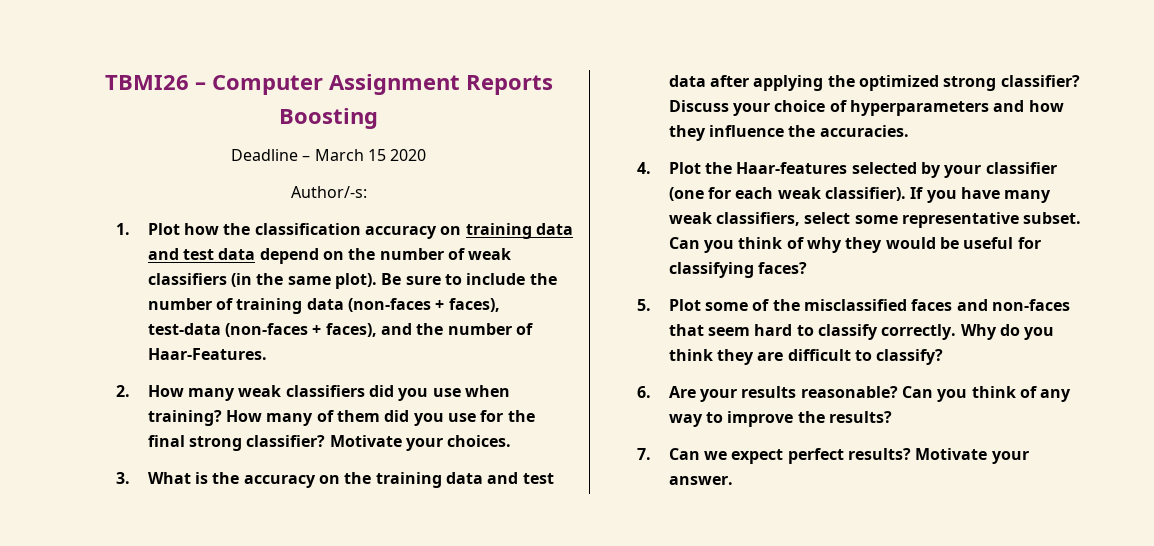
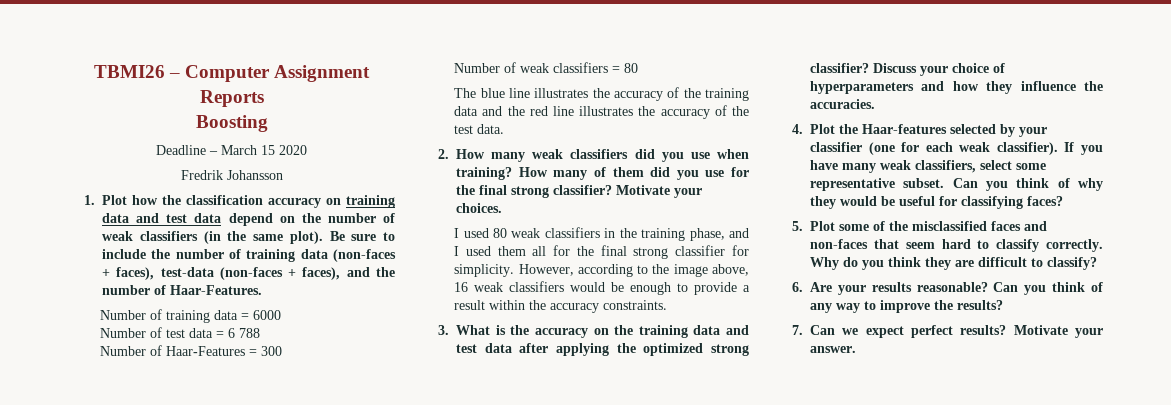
[290,186,367,198] Author/-s: -> [180,170,283,180] Fredrik Johansson
(267, 354) none -> [100,309,282,323] [100,327,261,338] [100,345,283,356] [454,62,639,73] [454,87,749,101] [454,105,749,119] [454,124,505,134] // Number of training data = 6000 // Number of test data = 6 788 // Number of Haar-Features = 300 // Number of weak classifiers = 80 // The blue line illustrates the accuracy of the training data and the red line illustrates the accuracy of the test data.
(512, 441) none -> [454,227,749,241] [454,245,749,259] [454,264,749,277] [454,281,750,295] [454,300,668,313] // I used 80 weak classifiers in the training phase, and I used them all for the final strong classifier for simplicity. However, according to the image above, 16 weak classifiers would be enough to provide a result within the accuracy constraints.

